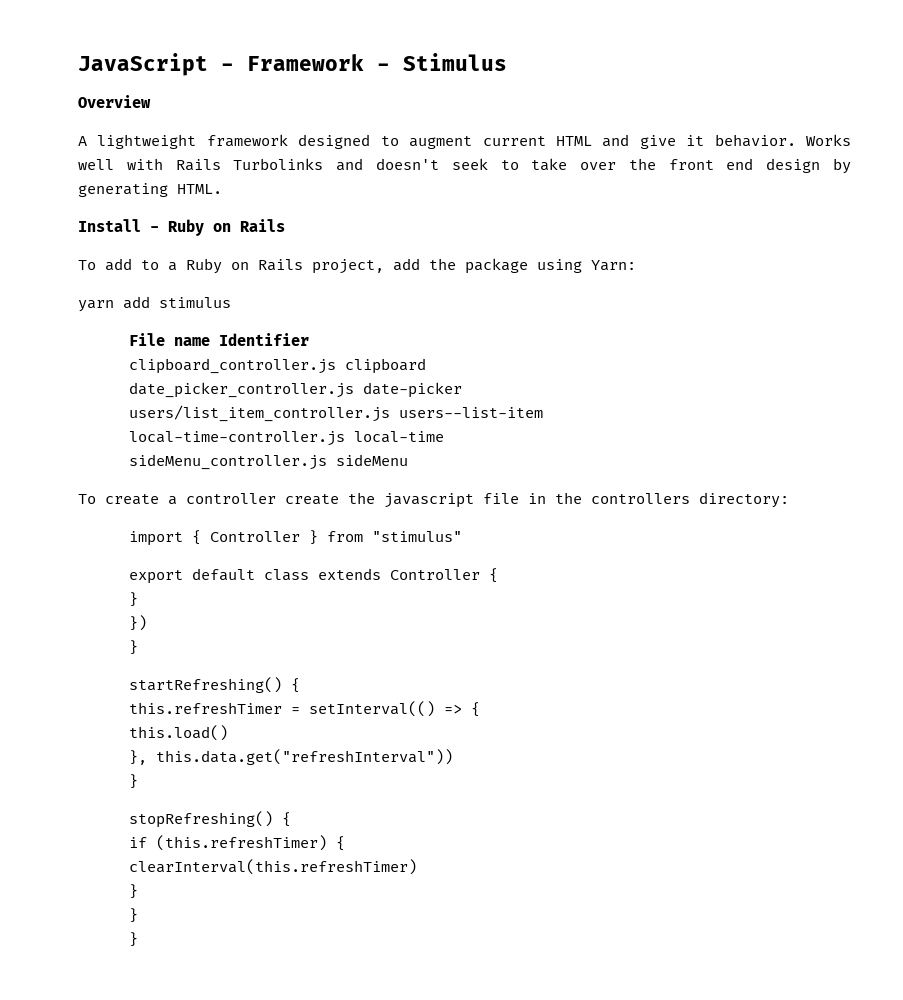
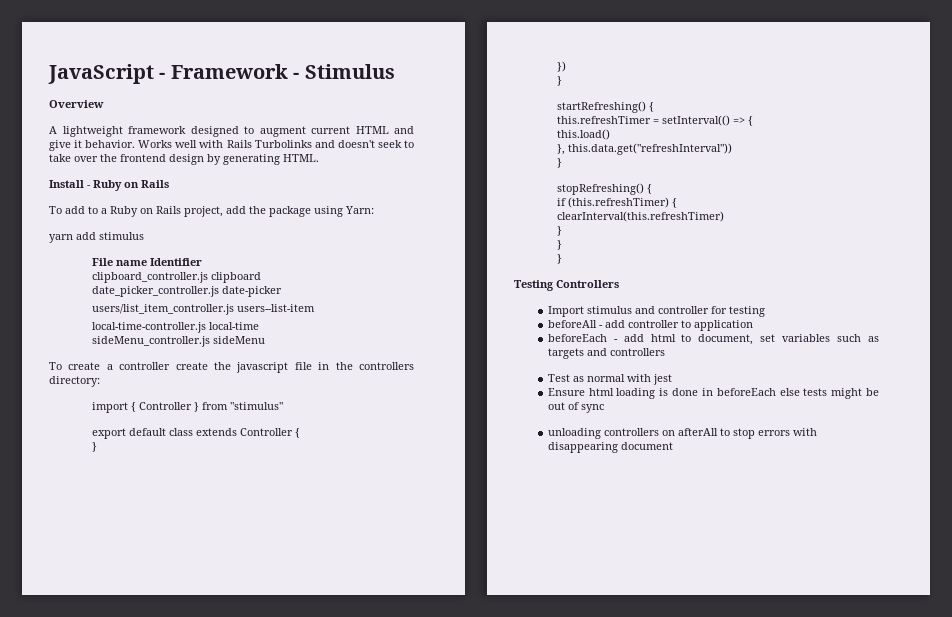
[668,158,754,170] front end -> [120,154,166,162] frontend
(139, 939) none -> [514,280,619,291] [547,306,765,317] [547,320,753,331] [547,334,879,345] [547,348,665,359] [547,374,672,385] [547,388,879,399] [547,402,604,413] [547,428,817,439] [547,442,673,453] // Testing Controllers // Import stimulus and controller for testing // beforeAll - add controller to application // beforeEach - add html to document, set variables such as targets and controllers // Test as normal with jest // Ensure html loading is done in beforeEach else tests might be out of sync // unloading controllers on afterAll to stop errors with disappearing document

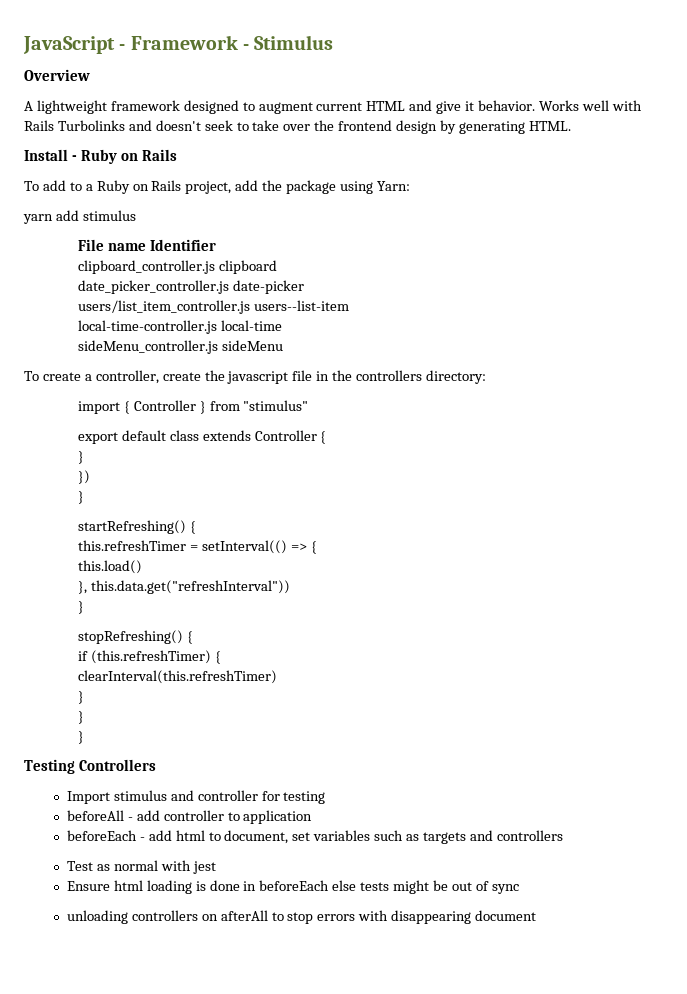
[119,362,171,370] controller -> [95,370,159,384] controller,

